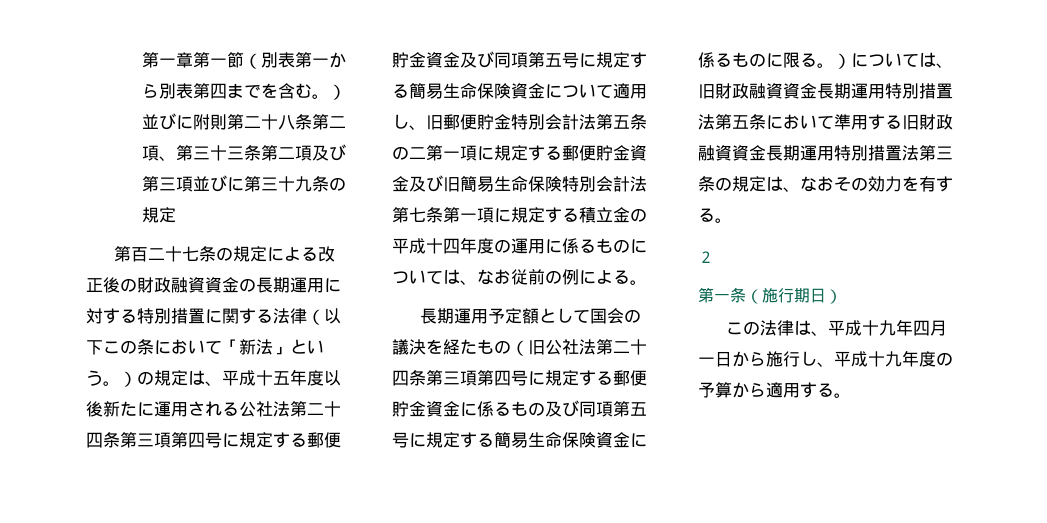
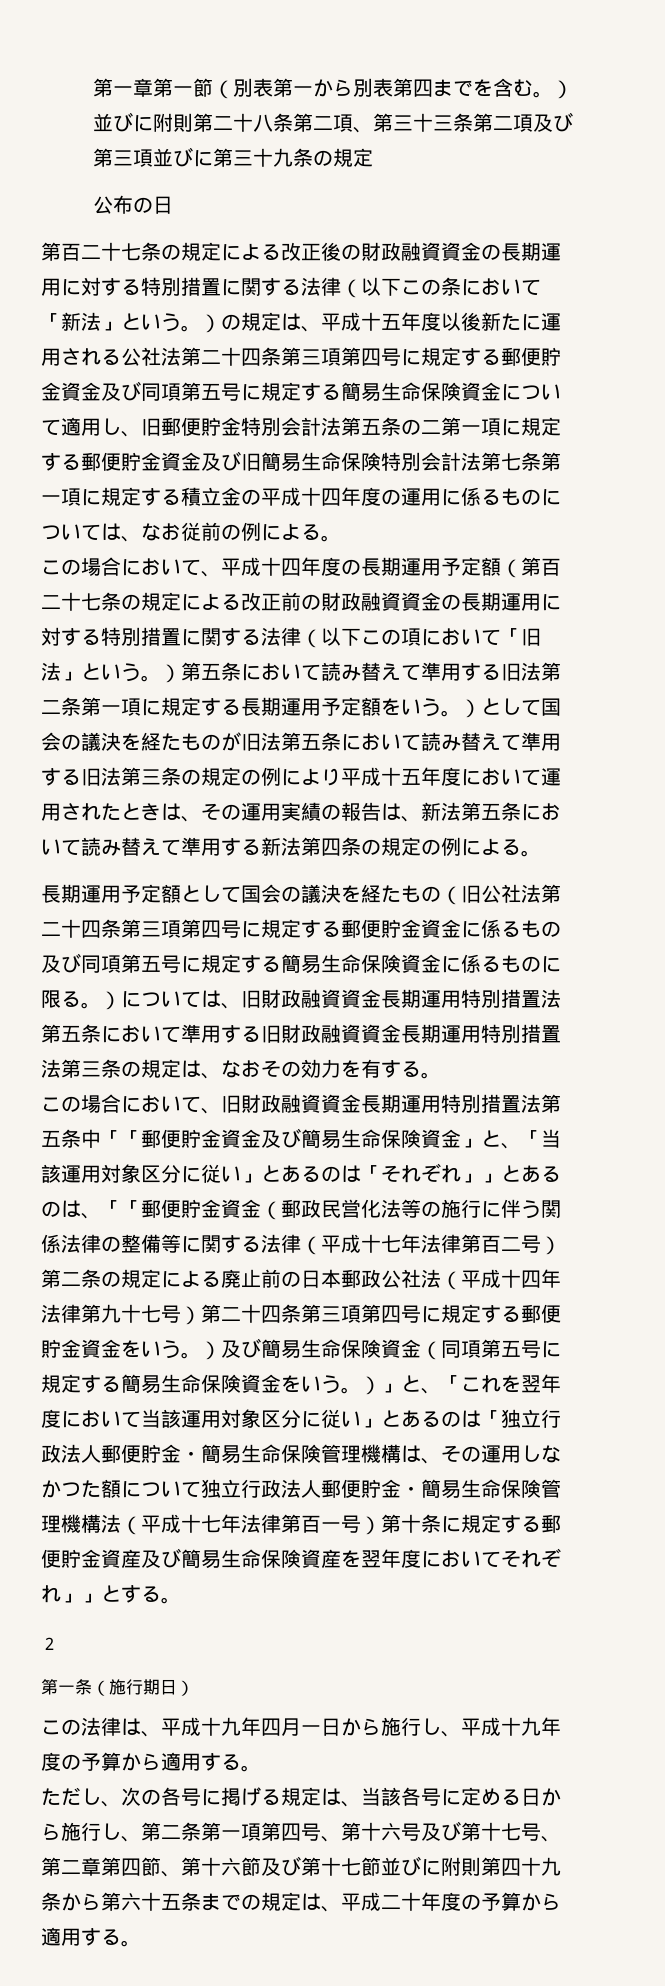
(176, 215) none -> [93,195,174,214] // 公布の日
(647, 282) none -> [41,557,561,578] [41,592,561,611] [41,627,541,648] [41,662,561,683] [41,697,561,718] [41,732,561,751] [41,767,561,786] [41,802,561,822] [41,837,541,857] // この場合において、平成十四年度の長期運用予定額（第百二十七条の規定による改正前の財政融資資金の長期運用に対する特別措置に関する法律（以下この項において「旧法」という。）第五条において読み替えて準用する旧法第二条第一項に規定する長期運用予定額をいう。）として国会の議決を経たものが旧法第五条において読み替えて準用する旧法第三条の規定の例により平成十五年度において運用されたときは、その運用実績の報告は、新法第五条において読み替えて準用する新法第四条の規定の例による。
(732, 220) none -> [41,1094,561,1114] [41,1128,561,1149] [41,1163,561,1183] [41,1199,561,1220] [41,1234,561,1255] [41,1269,561,1290] [41,1304,561,1325] [41,1338,561,1360] [41,1374,561,1395] [41,1409,561,1428] [41,1444,561,1464] [41,1479,561,1499] [41,1514,561,1535] [41,1548,561,1569] [41,1585,181,1604] // この場合において、旧財政融資資金長期運用特別措置法第五条中「「郵便貯金資金及び簡易生命保険資金」と、「当該運用対象区分に従い」とあるのは「それぞれ」」とあるのは、「「郵便貯金資金（郵政民営化法等の施行に伴う関係法律の整備等に関する法律（平成十七年法律第百二号）第二条の規定による廃止前の日本郵政公社法（平成十四年法律第九十七号）第二十四条第三項第四号に規定する郵便貯金資金をいう。）及び簡易生命保険資金（同項第五号に規定する簡易生命保険資金をいう。）」と、「これを翌年度において当該運用対象区分に従い」とあるのは「独立行政法人郵便貯金・簡易生命保険管理機構は、その運用しなかつた額について独立行政法人郵便貯金・簡易生命保険管理機構法（平成十七年法律第百一号）第十条に規定する郵便貯金資産及び簡易生命保険資産を翌年度においてそれぞれ」」とする。
(851, 395) none -> [41,1787,561,1807] [41,1821,561,1842] [41,1856,561,1877] [41,1892,561,1912] [41,1927,141,1947] // ただし、次の各号に掲げる規定は、当該各号に定める日から施行し、第二条第一項第四号、第十六号及び第十七号、第二章第四節、第十六節及び第十七節並びに附則第四十九条から第六十五条までの規定は、平成二十年度の予算から適用する。

